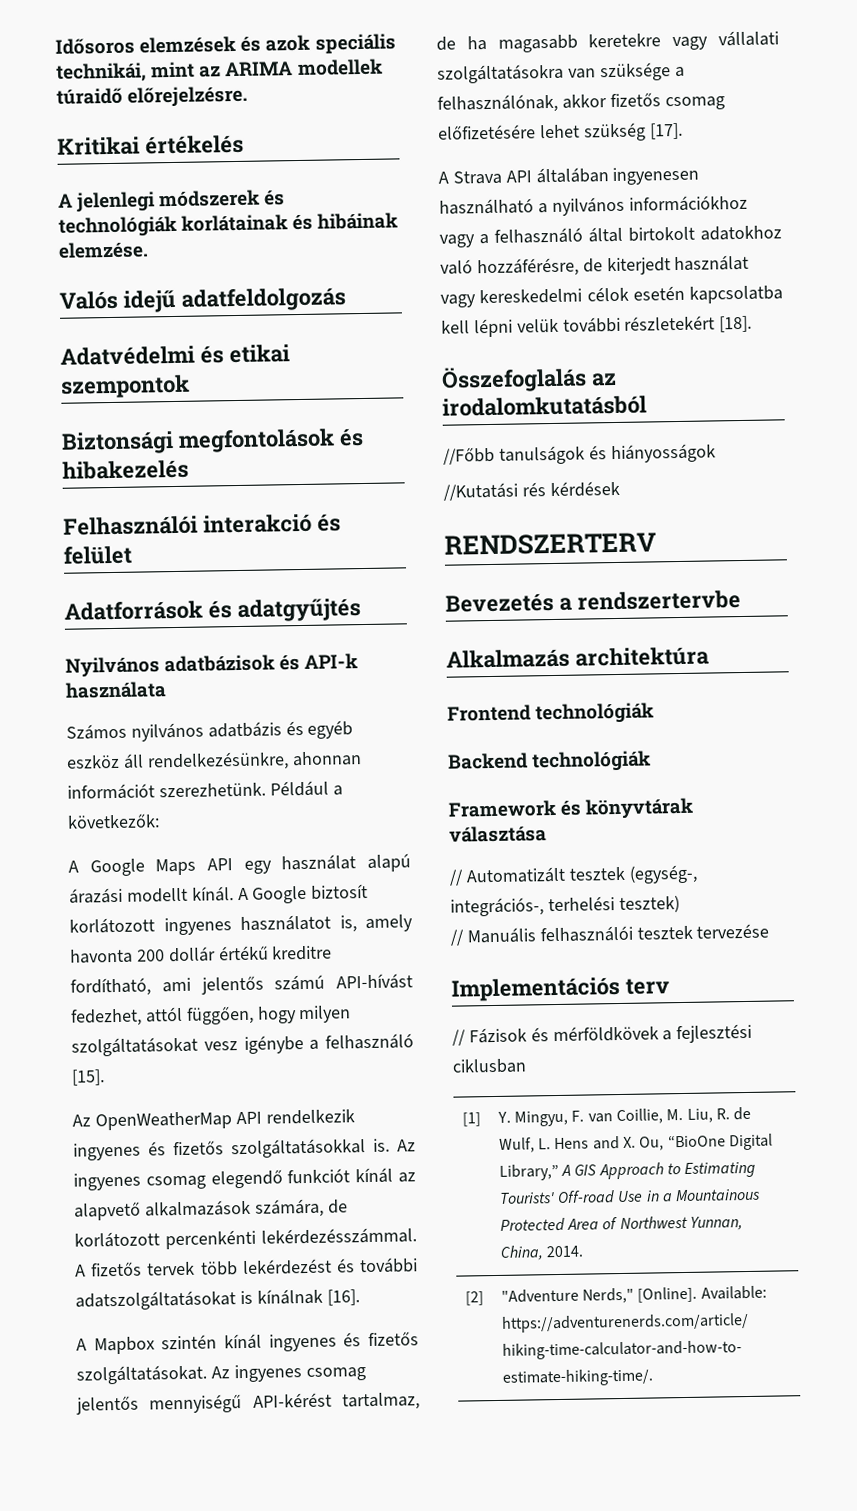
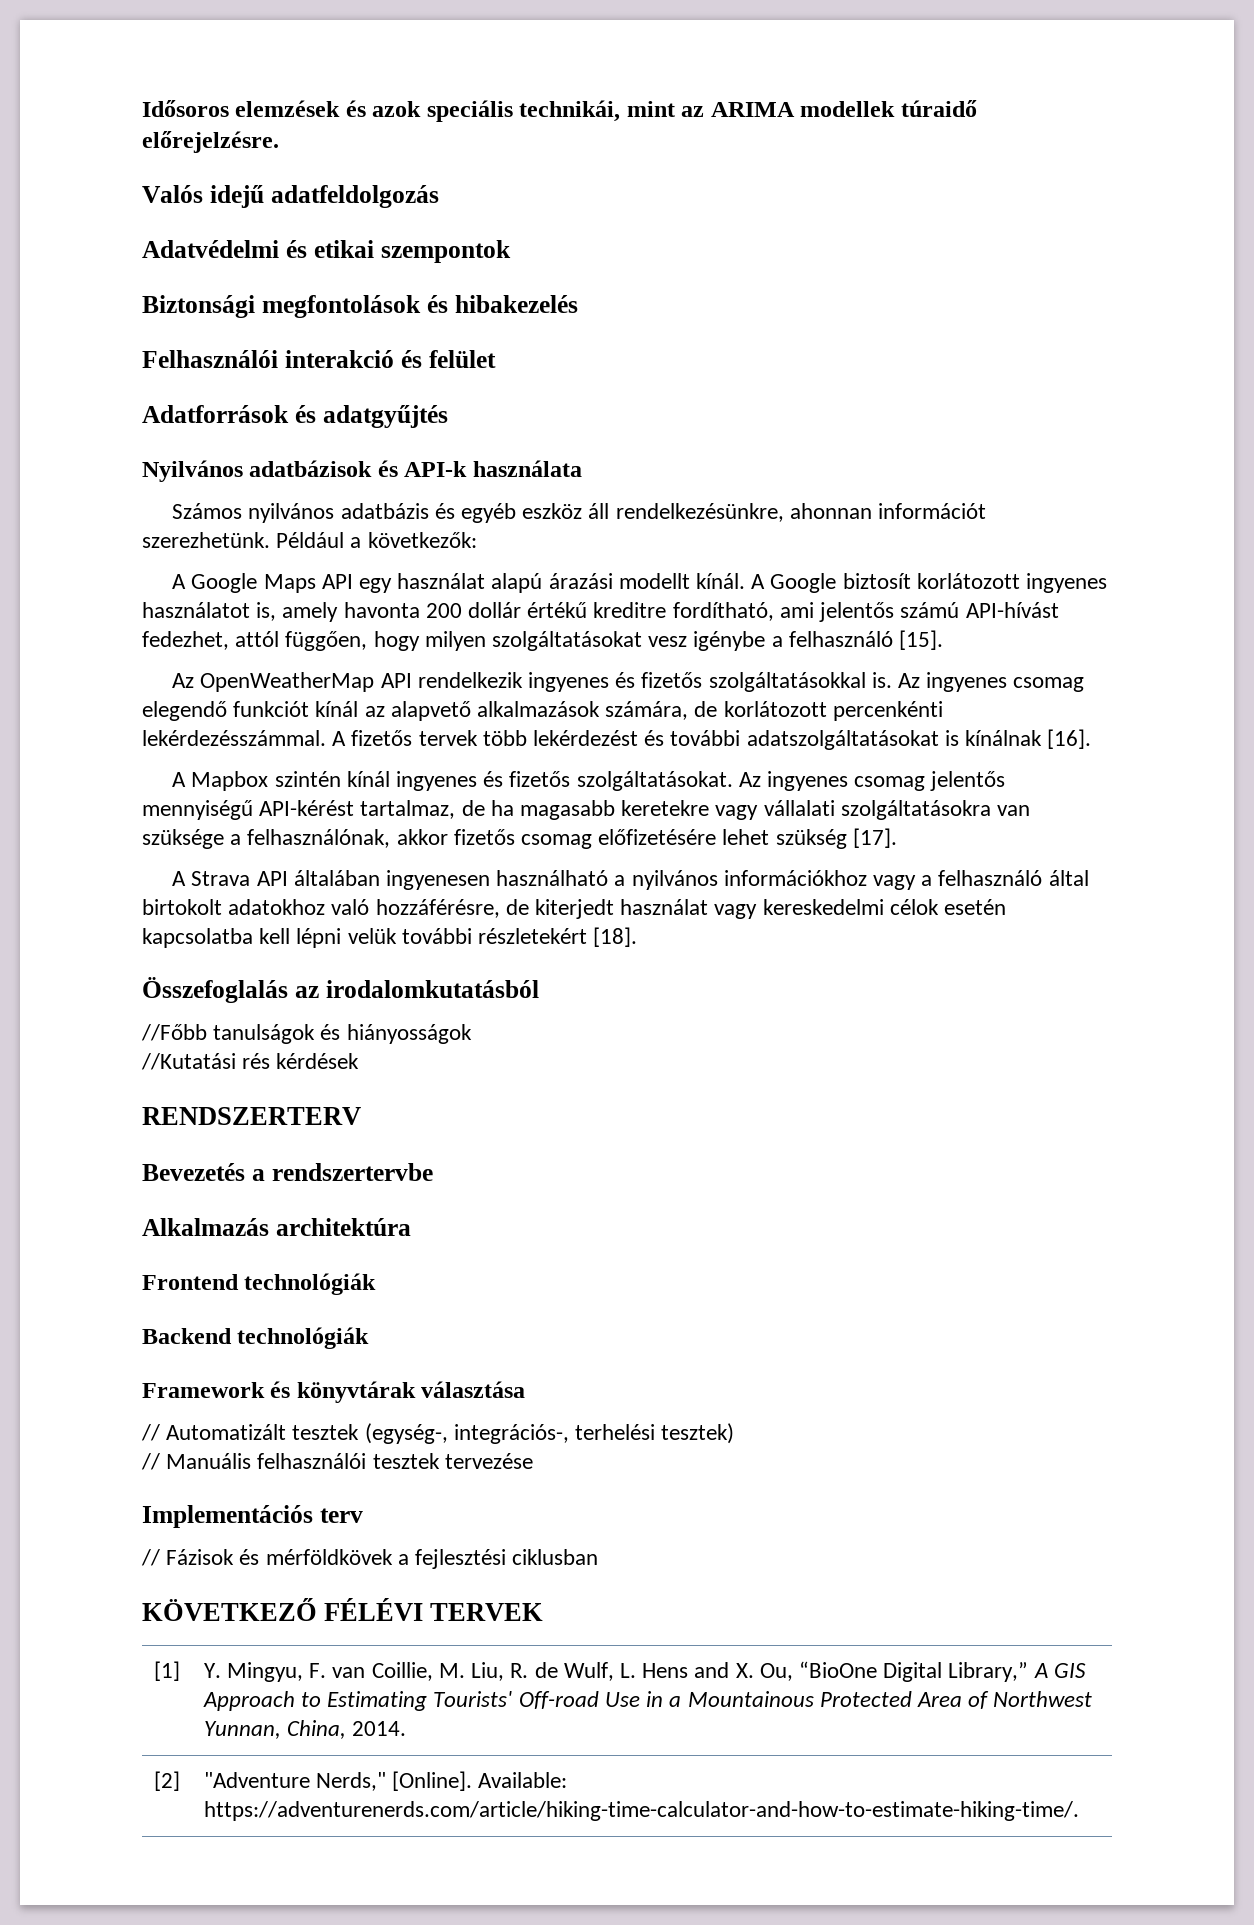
[57,134,244,156] [58,189,286,213] [58,212,399,238] [58,241,149,259] // Kritikai értékelés // A jelenlegi módszerek és technológiák korlátainak és hibáinak elemzése. -> (279, 142) none
(527, 1066) none -> [142,1598,544,1621] // KÖVETKEZŐ FÉLÉVI TERVEK

